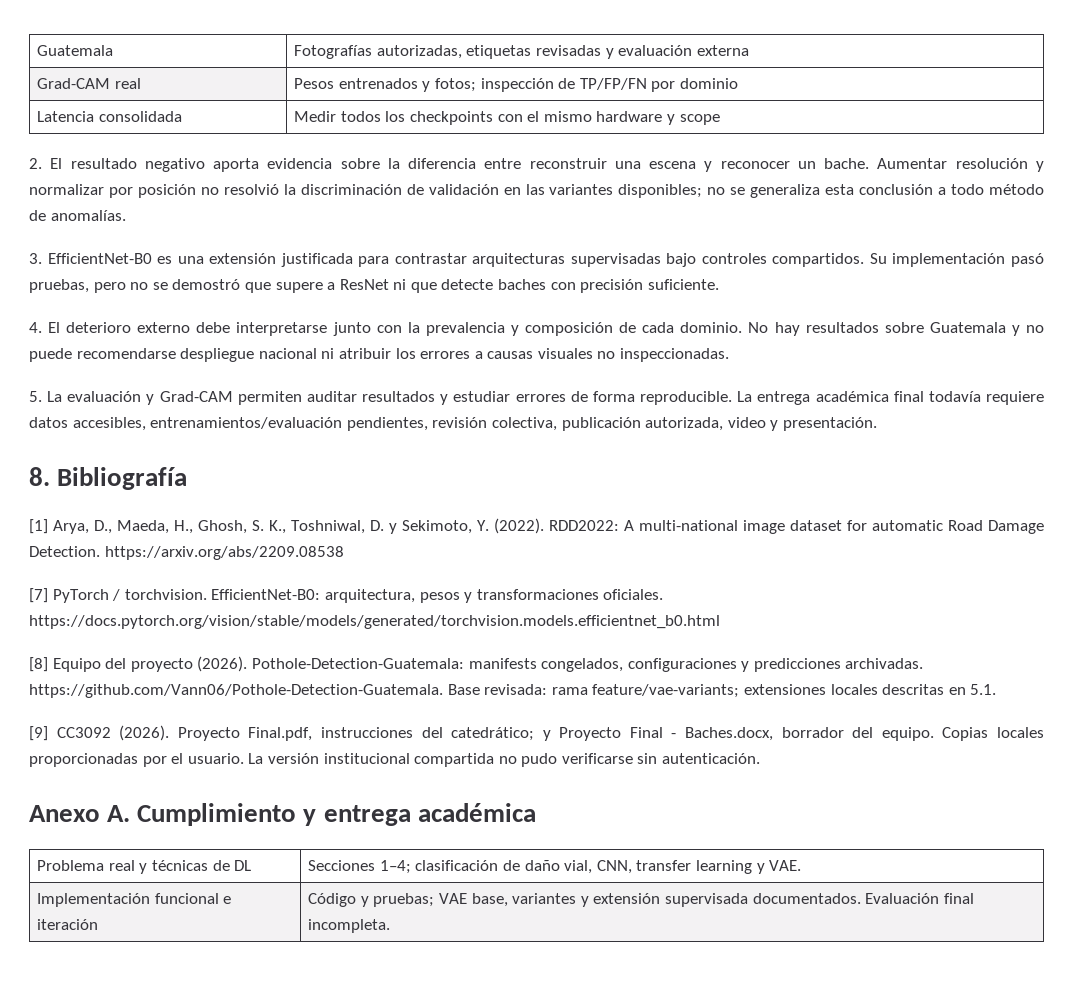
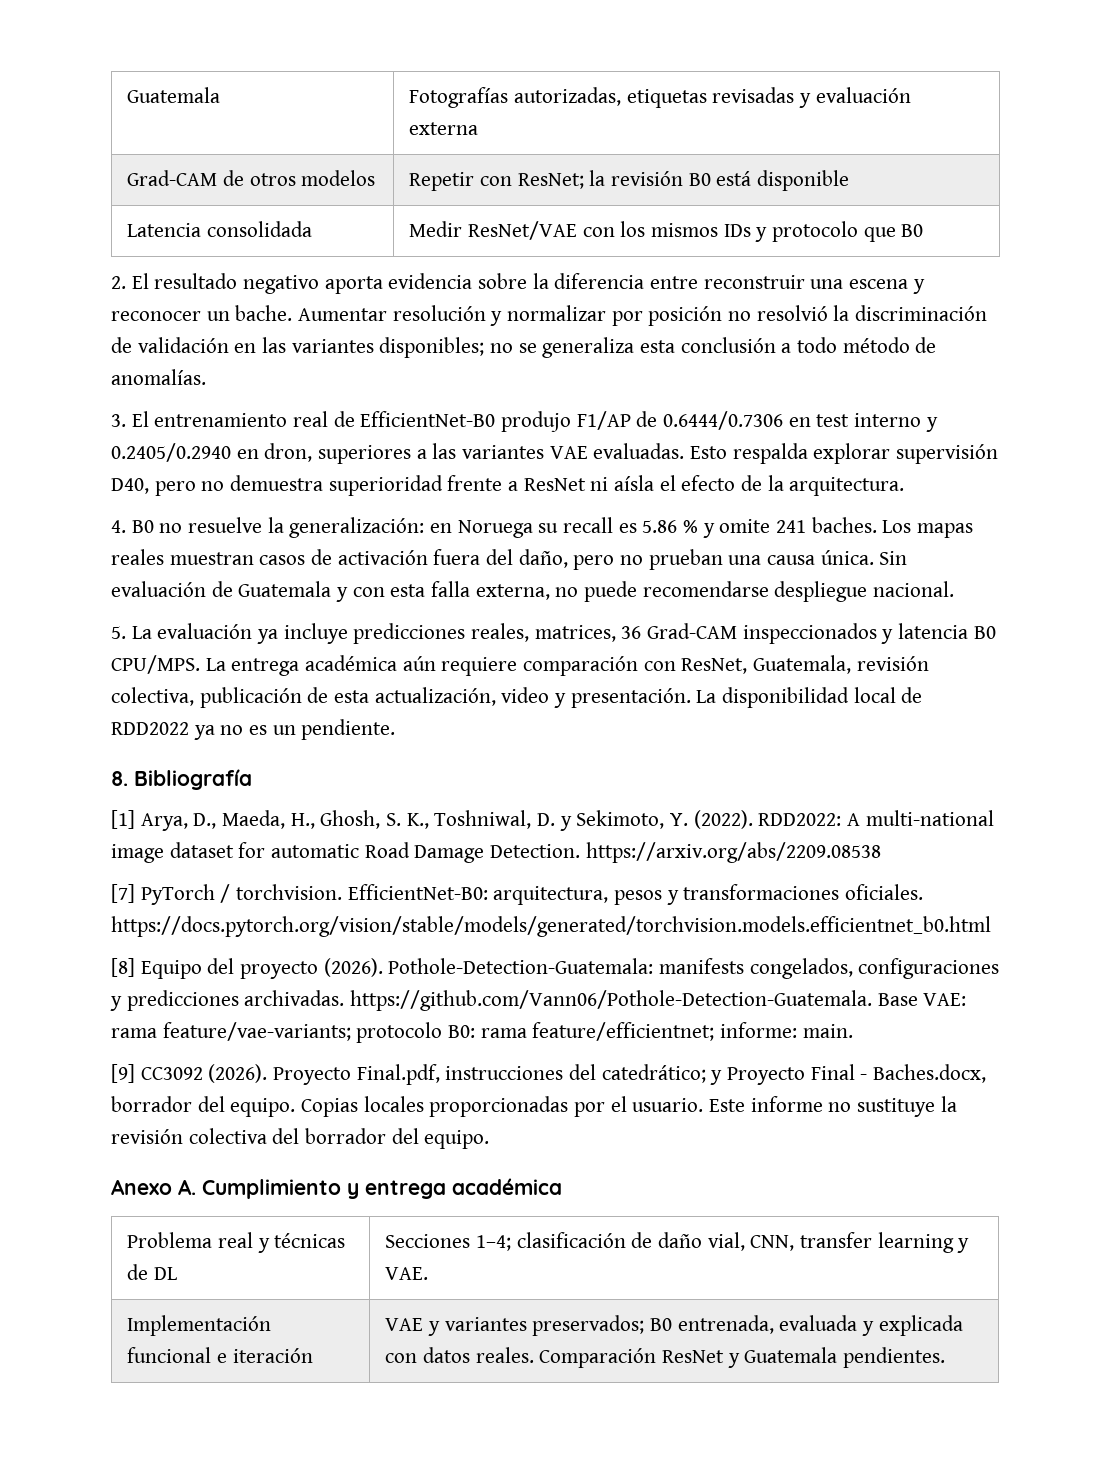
[114,78,141,89] [294,78,738,92] [37,111,182,122] [294,111,720,125] real | Pesos entrenados y fotos; inspección de TP/FP/FN por dominio // Latencia consolidada | Medir todos los checkpoints con el mismo hardware y scope -> [222,170,376,186] [409,170,849,191] [127,221,312,237] [409,221,924,242] de otros modelos | Repetir con ResNet; la revisión B0 está disponible // Latencia consolidada | Medir ResNet/VAE con los mismos IDs y protocolo que B0
[47,253,1044,267] [29,279,719,293] [29,322,1044,336] [29,348,730,362] [29,391,1044,405] [29,417,877,431] EfficientNet-B0 es una extensión justificada para contrastar arquitecturas supervisadas bajo controles compartidos. Su implementación pasó pruebas, pero no se demostró que supere a ResNet ni que detecte baches con precisión suficiente. // 4. El deterioro externo debe interpretarse junto con la prevalencia y composición de cada dominio. No hay resultados sobre Guatemala y no puede recomendarse despliegue nacional ni atribuir los errores a causas visuales no inspeccionadas. // 5. La evaluación y Grad-CAM permiten auditar resultados y estudiar errores de forma reproducible. La entrega académica final todavía requiere datos accesibles, entrenamientos/evaluación pendientes, revisión colectiva, publicación autorizada, video y presentación. -> [131,411,938,432] [111,443,999,464] [111,475,905,496] [111,517,974,538] [111,549,908,570] [111,581,955,602] [111,623,996,644] [111,655,929,676] [111,687,923,708] [111,719,396,740] El entrenamiento real de EfficientNet-B0 produjo F1/AP de 0.6444/0.7306 en test interno y 0.2405/0.2940 en dron, superiores a las variantes VAE evaluadas. Esto respalda explorar supervisión D40, pero no demuestra superioridad frente a ResNet ni aísla el efecto de la arquitectura. // 4. B0 no resuelve la generalización: en Noruega su recall es 5.86 % y omite 241 baches. Los mapas reales muestran casos de activación fuera del daño, pero no prueban una causa única. Sin evaluación de Guatemala y con esta falla externa, no puede recomendarse despliegue nacional. // 5. La evaluación ya incluye predicciones reales, matrices, 36 Grad-CAM inspeccionados y latencia B0 CPU/MPS. La entrega académica aún requiere comparación con ResNet, Guatemala, revisión colectiva, publicación de esta actualización, video y presentación. La disponibilidad local de RDD2022 ya no es un pendiente.
[484,684,548,695] revisada: -> [923,993,967,1006] VAE:
[743,684,997,695] extensiones locales descritas en 5.1. -> [356,1022,853,1043] protocolo B0: rama feature/efficientnet; informe: main.
[248,753,761,767] La versión institucional compartida no pudo verificarse sin autenticación. -> [709,1096,957,1117] [111,1128,490,1149] Este informe no sustituye la revisión colectiva del borrador del equipo.
[308,893,974,907] [308,919,391,933] Código y pruebas; VAE base, variantes y extensión supervisada documentados. Evaluación final incompleta. -> [385,1315,963,1336] [385,1347,945,1368] VAE y variantes preservados; B0 entrenada, evaluada y explicada con datos reales. Comparación ResNet y Guatemala pendientes.

